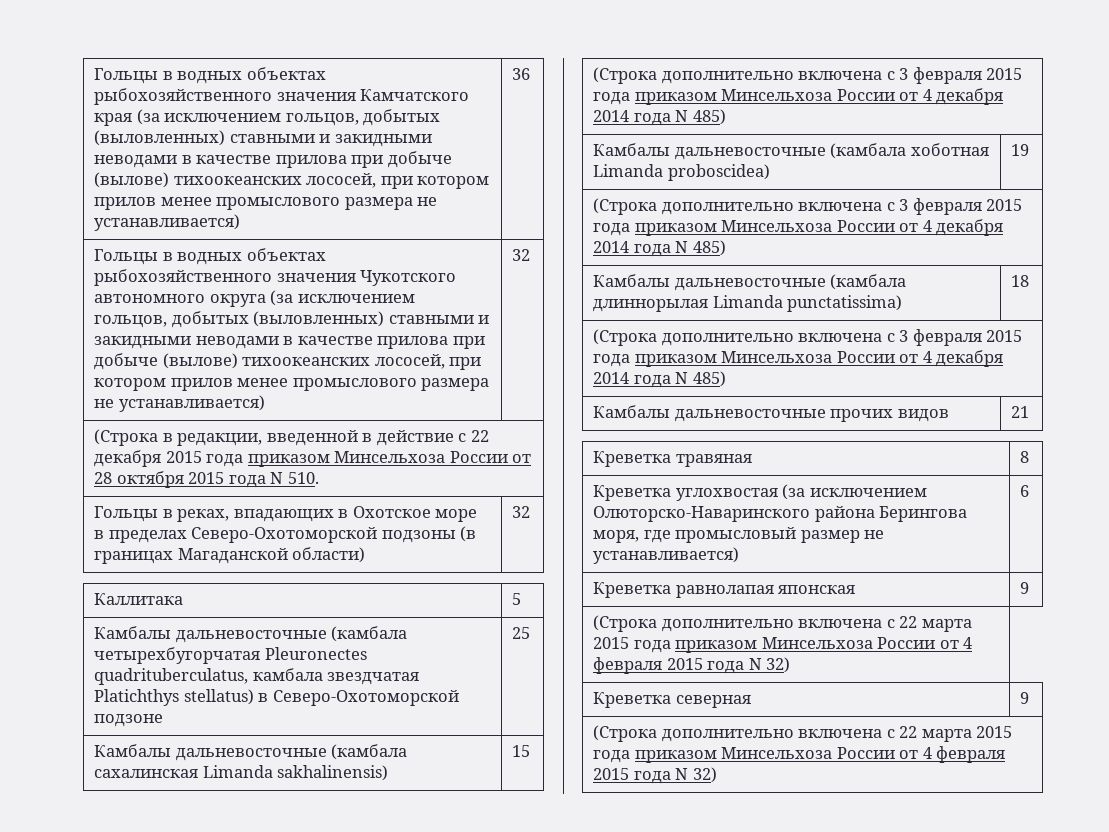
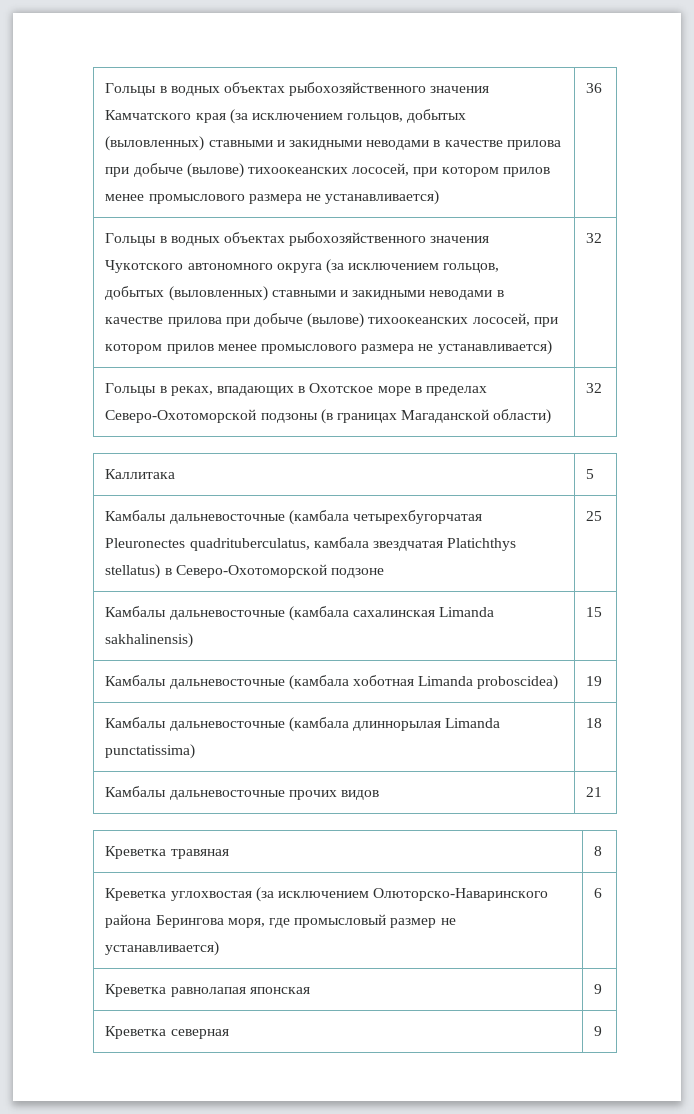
[94,429,489,446] [94,450,532,467] [94,471,319,488] // (Строка в редакции, введенной в действие с 22 декабря 2015 года приказом Минсельхоза России от 28 октября 2015 года N 510. -> (603, 238) none
[593,67,1023,84] [593,88,1004,105] [593,109,726,126] // (Строка дополнительно включена с 3 февраля 2015 года приказом Минсельхоза России от 4 декабря 2014 года N 485) -> (603, 612) none
[593,198,1023,215] [593,219,1004,236] [593,240,726,257] // (Строка дополнительно включена с 3 февраля 2015 года приказом Минсельхоза России от 4 декабря 2014 года N 485) -> (603, 681) none
[593,329,1023,346] [593,350,1004,367] [593,371,726,388] // (Строка дополнительно включена с 3 февраля 2015 года приказом Минсельхоза России от 4 декабря 2014 года N 485) -> (603, 723) none
[593,615,972,632] [593,637,973,653] [593,657,791,674] [593,692,751,708] [1020,692,1030,704] [593,725,1013,742] [593,746,1006,763] [593,767,717,784] (Строка дополнительно включена с 22 марта 2015 года приказом Минсельхоза России от 4 февраля 2015 года N 32) // Креветка северная | 9 // (Строка дополнительно включена с 22 марта 2015 года приказом Минсельхоза России от 4 февраля 2015 года N 32) -> [105,1026,229,1039] [594,1026,603,1036] Креветка северная | 9

